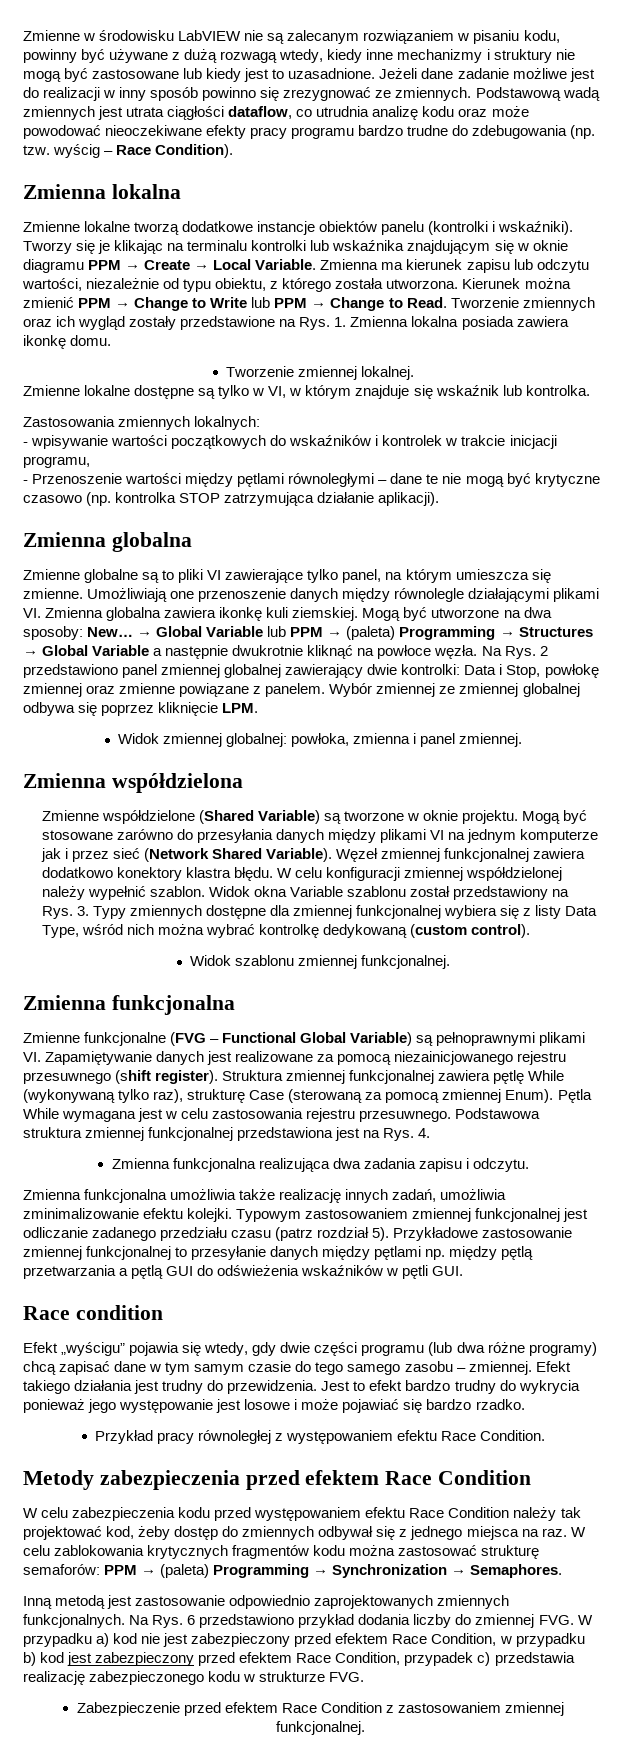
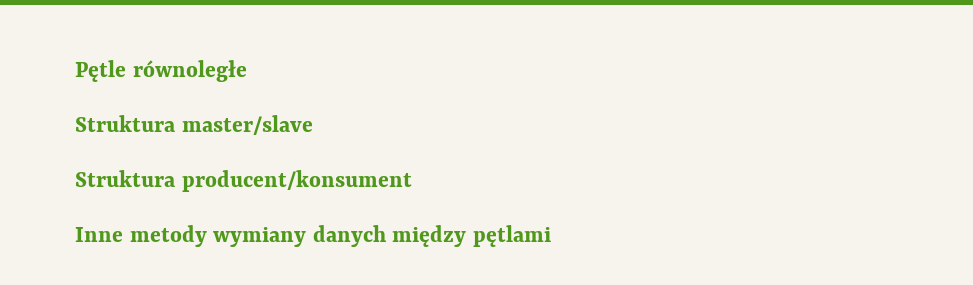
[23,30,560,44] [23,49,575,63] [23,68,595,82] [23,87,600,101] [23,106,529,120] [23,125,596,139] [23,144,234,158] [23,184,181,199] [23,221,574,235] [23,240,568,254] [23,259,589,273] [22,278,571,292] [23,297,595,311] [23,316,569,330] [23,335,112,349] [226,366,415,380] [23,385,590,399] [23,416,261,430] [23,435,557,449] [23,456,90,468] [23,473,600,487] [23,492,440,506] [23,532,192,552] [23,569,551,583] [23,588,600,602] [23,607,552,621] [23,626,593,640] [23,645,548,659] [23,664,599,678] [23,683,580,697] [23,702,259,716] [118,733,523,747] [23,773,243,793] [41,810,588,824] [41,829,599,843] [40,848,586,862] [41,867,563,881] [41,886,570,900] [41,905,598,919] [41,924,531,938] [190,955,451,969] [23,995,235,1015] [23,1032,586,1046] [23,1051,567,1065] [23,1070,565,1084] [23,1089,592,1103] [23,1108,541,1122] [23,1127,431,1141] [111,1158,529,1172] [23,1189,507,1203] [23,1208,589,1222] [23,1227,573,1241] [23,1246,534,1260] [23,1265,464,1279] [23,1305,163,1320] [23,1342,597,1356] [23,1361,571,1375] [23,1380,580,1394] [23,1399,525,1413] [95,1430,546,1444] [23,1470,532,1490] [23,1507,581,1521] [23,1526,586,1540] [23,1545,540,1559] [23,1564,563,1578] [23,1595,510,1609] [23,1614,593,1628] [23,1633,585,1647] [23,1652,575,1666] [23,1671,365,1685] [76,1702,564,1716] [275,1721,365,1735] Zmienne w środowisku LabVIEW nie są zalecanym rozwiązaniem w pisaniu kodu, powinny być używane z dużą rozwagą wtedy, kiedy inne mechanizmy i struktury nie mogą być zastosowane lub kiedy jest to uzasadnione. Jeżeli dane zadanie możliwe jest do realizacji w inny sposób powinno się zrezygnować ze zmiennych. Podstawową wadą zmiennych jest utrata ciągłości dataflow, co utrudnia analizę kodu oraz może powodować nieoczekiwane efekty pracy programu bardzo trudne do zdebugowania (np. tzw. wyścig – Race Condition). // Zmienna lokalna // Zmienne lokalne tworzą dodatkowe instancje obiektów panelu (kontrolki i wskaźniki). Tworzy się je klikając na terminalu kontrolki lub wskaźnika znajdującym się w oknie diagramu PPM → Create → Local Variable. Zmienna ma kierunek zapisu lub odczytu wartości, niezależnie od typu obiektu, z którego została utworzona. Kierunek można zmienić PPM → Change to Write lub PPM → Change to Read. Tworzenie zmiennych oraz ich wygląd zostały przedstawione na Rys. 1. Zmienna lokalna posiada zawiera ikonkę domu. // Tworzenie zmiennej lokalnej. // Zmienne lokalne dostępne są tylko w VI, w którym znajduje się wskaźnik lub kontrolka. // Zastosowania zmiennych lokalnych: // - wpisywanie wartości początkowych do wskaźników i kontrolek w trakcie inicjacji programu, // - Przenoszenie wartości między pętlami równoległymi – dane te nie mogą być krytyczne czasowo (np. kontrolka STOP zatrzymująca działanie aplikacji). // Zmienna globalna // Zmienne globalne są to pliki VI zawierające tylko panel, na którym umieszcza się zmienne. Umożliwiają one przenoszenie danych między równolegle działającymi plikami VI. Zmienna globalna zawiera ikonkę kuli ziemskiej. Mogą być utworzone na dwa sposoby: New… → Global Variable lub PPM → (paleta) Programming → Structures → Global Variable a następnie dwukrotnie kliknąć na powłoce węzła. Na Rys. 2 przedstawiono panel zmiennej globalnej zawierający dwie kontrolki: Data i Stop, powłokę zmiennej oraz zmienne powiązane z panelem. Wybór zmiennej ze zmiennej globalnej odbywa się poprzez kliknięcie LPM. // Widok zmiennej globalnej: powłoka, zmienna i panel zmiennej. // Zmienna współdzielona // Zmienne współdzielone (Shared Variable) są tworzone w oknie projektu. Mogą być stosowane zarówno do przesyłania danych między plikami VI na jednym komputerze jak i przez sieć (Network Shared Variable). Węzeł zmiennej funkcjonalnej zawiera dodatkowo konektory klastra błędu. W celu konfiguracji zmiennej współdzielonej należy wypełnić szablon. Widok okna Variable szablonu został przedstawiony na Rys. 3. Typy zmiennych dostępne dla zmiennej funkcjonalnej wybiera się z listy Data Type, wśród nich można wybrać kontrolkę dedykowaną (custom control). // Widok szablonu zmiennej funkcjonalnej. // Zmienna funkcjonalna // Zmienne funkcjonalne (FVG – Functional Global Variable) są pełnoprawnymi plikami VI. Zapamiętywanie danych jest realizowane za pomocą niezainicjowanego rejestru przesuwnego (shift register). Struktura zmiennej funkcjonalnej zawiera pętlę While (wykonywaną tylko raz), strukturę Case (sterowaną za pomocą zmiennej Enum). Pętla While wymagana jest w celu zastosowania rejestru przesuwnego. Podstawowa struktura zmiennej funkcjonalnej przedstawiona jest na Rys. 4. // Zmienna funkcjonalna realizująca dwa zadania zapisu i odczytu. // Zmienna funkcjonalna umożliwia także realizację innych zadań, umożliwia zminimalizowanie efektu kolejki. Typowym zastosowaniem zmiennej funkcjonalnej jest odliczanie zadanego przedziału czasu (patrz rozdział 5). Przykładowe zastosowanie zmiennej funkcjonalnej to przesyłanie danych między pętlami np. między pętlą przetwarzania a pętlą GUI do odświeżenia wskaźników w pętli GUI. // Race condition // Efekt „wyścigu” pojawia się wtedy, gdy dwie części programu (lub dwa różne programy) chcą zapisać dane w tym samym czasie do tego samego zasobu – zmiennej. Efekt takiego działania jest trudny do przewidzenia. Jest to efekt bardzo trudny do wykrycia ponieważ jego występowanie jest losowe i może pojawiać się bardzo rzadko. // Przykład pracy równoległej z występowaniem efektu Race Condition. // Metody zabezpieczenia przed efektem Race Condition // W celu zabezpieczenia kodu przed występowaniem efektu Race Condition należy tak projektować kod, żeby dostęp do zmiennych odbywał się z jednego miejsca na raz. W celu zablokowania krytycznych fragmentów kodu można zastosować strukturę semaforów: PPM → (paleta) Programming → Synchronization → Semaphores. // Inną metodą jest zastosowanie odpowiednio zaprojektowanych zmiennych funkcjonalnych. Na Rys. 6 przedstawiono przykład dodania liczby do zmiennej FVG. W przypadku a) kod nie jest zabezpieczony przed efektem Race Condition, w przypadku b) kod jest zabezpieczony przed efektem Race Condition, przypadek c) przedstawia realizację zabezpieczonego kodu w strukturze FVG. // Zabezpieczenie przed efektem Race Condition z zastosowaniem zmiennej funkcjonalnej. -> [75,60,247,82] [75,115,313,135] [75,170,412,192] [75,225,552,247] Pętle równoległe // Struktura master/slave // Struktura producent/konsument // Inne metody wymiany danych między pętlami

